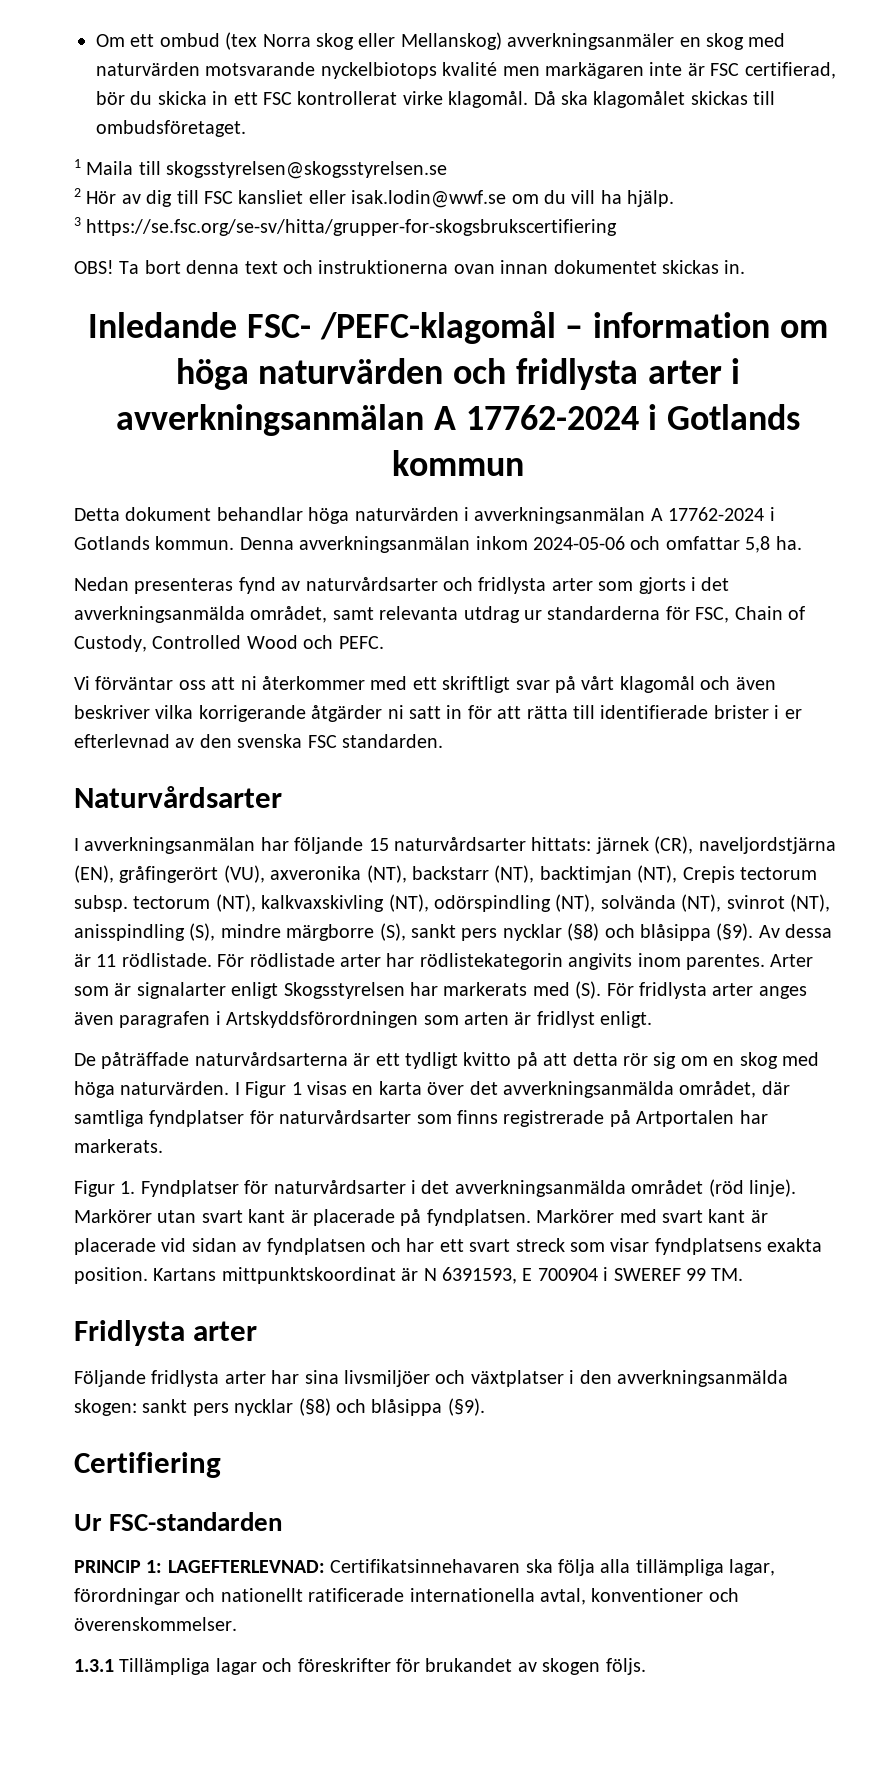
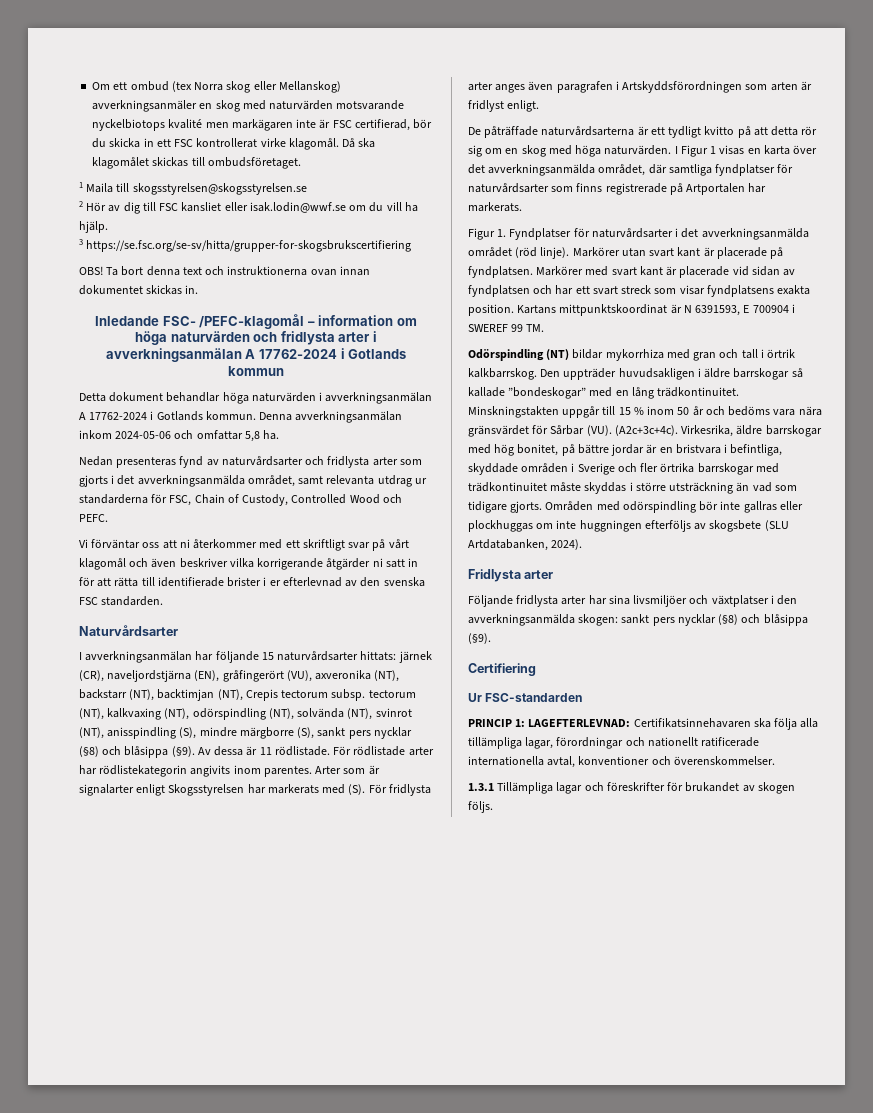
[261,895,385,912] kalkvaxskivling -> [107,708,162,720] kalkvaxing
(744, 1274) none -> [468,349,796,361] [468,368,803,380] [468,387,740,399] [468,406,822,418] [468,425,822,437] [468,444,783,456] [468,463,779,475] [468,482,797,494] [468,501,803,513] [468,520,789,532] [468,539,583,551] // Odörspindling (NT) bildar mykorrhiza med gran och tall i örtrik kalkbarrskog. Den uppträder huvudsakligen i äldre barrskogar så kallade ”bondeskogar” med en lång trädkontinuitet. Minskningstakten uppgår till 15 % inom 50 år och bedöms vara nära gränsvärdet för Sårbar (VU). (A2c+3c+4c). Virkesrika, äldre barrskogar med hög bonitet, på bättre jordar är en bristvara i befintliga, skyddade områden i Sverige och fler örtrika barrskogar med trädkontinuitet måste skyddas i större utsträckning än vad som tidigare gjorts. Områden med odörspindling bör inte gallras eller plockhuggas om inte huggningen efterföljs av skogsbete (SLU Artdatabanken, 2024).

